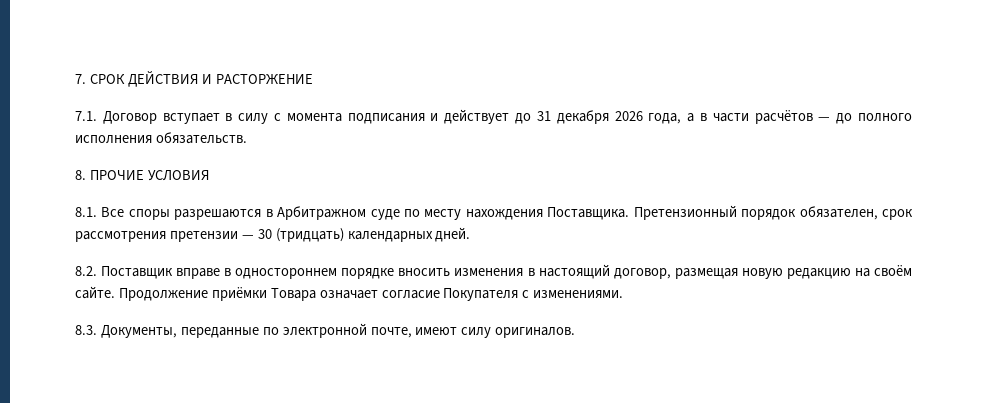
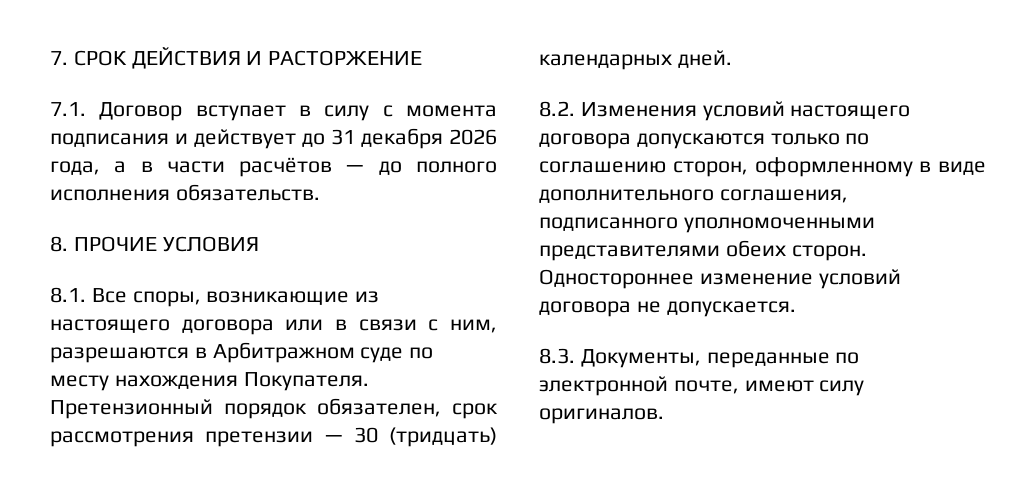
[128,209,170,220] споры -> [132,291,380,307] [50,319,498,335] споры, возникающие из настоящего договора или в связи с ним,
[547,207,630,220] Поставщика. -> [243,372,369,391] Покупателя.
[101,264,913,279] [75,286,624,301] Поставщик вправе в одностороннем порядке вносить изменения в настоящий договор, размещая новую редакцию на своём сайте. Продолжение приёмки Товара означает согласие Покупателя с изменениями. -> [580,101,911,121] [539,133,870,149] [539,157,986,177] [539,189,848,203] [539,217,875,233] [539,240,867,261] [539,269,901,289] [539,301,796,317] Изменения условий настоящего договора допускаются только по соглашению сторон, оформленному в виде дополнительного соглашения, подписанного уполномоченными представителями обеих сторон. Одностороннее изменение условий договора не допускается.

